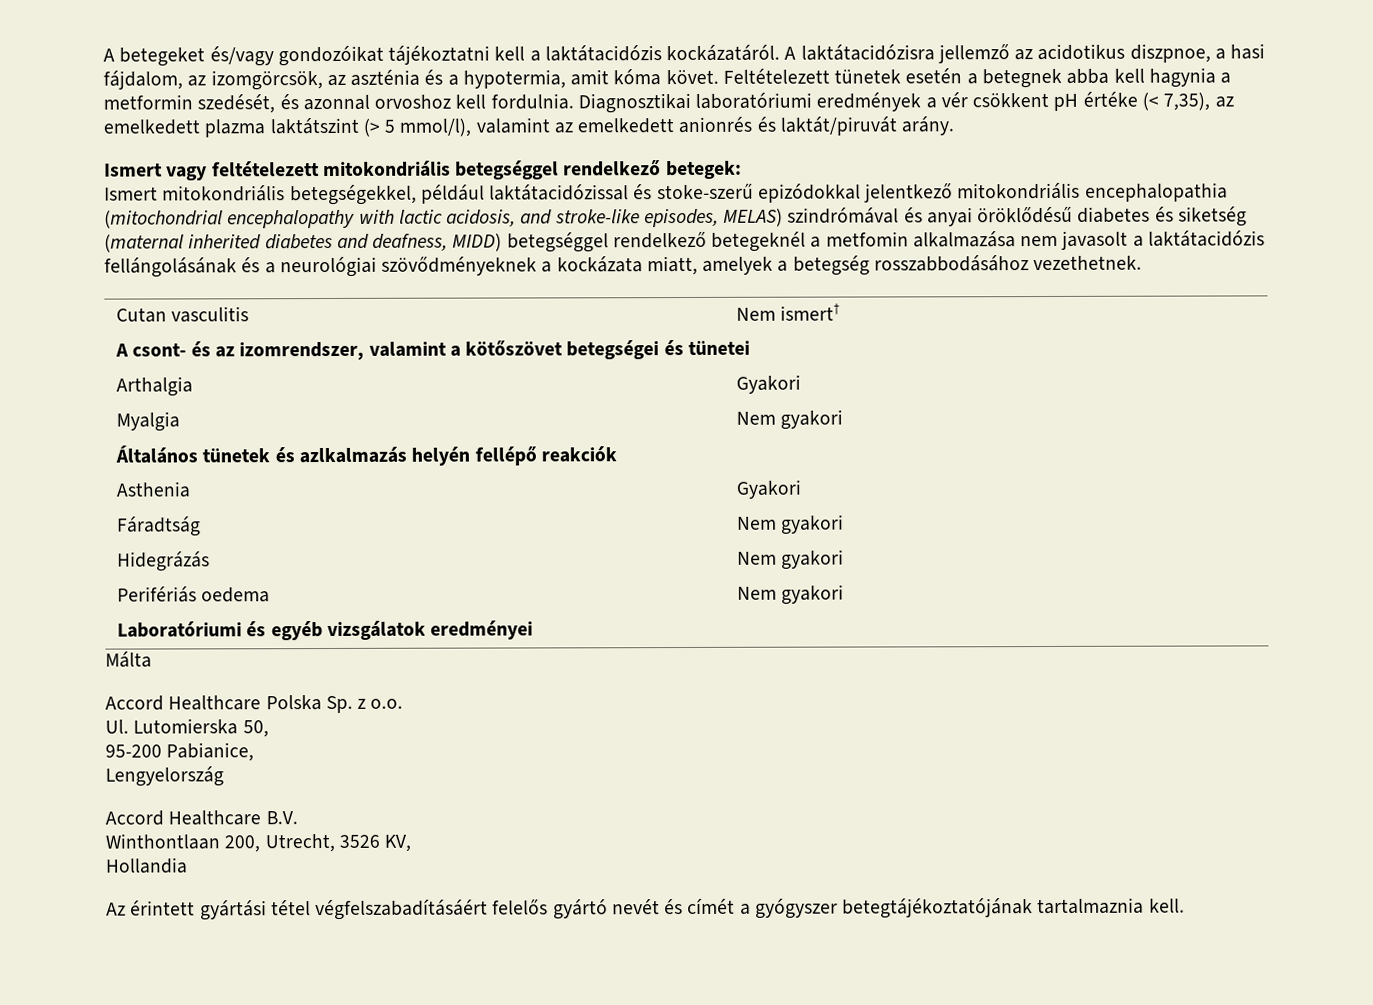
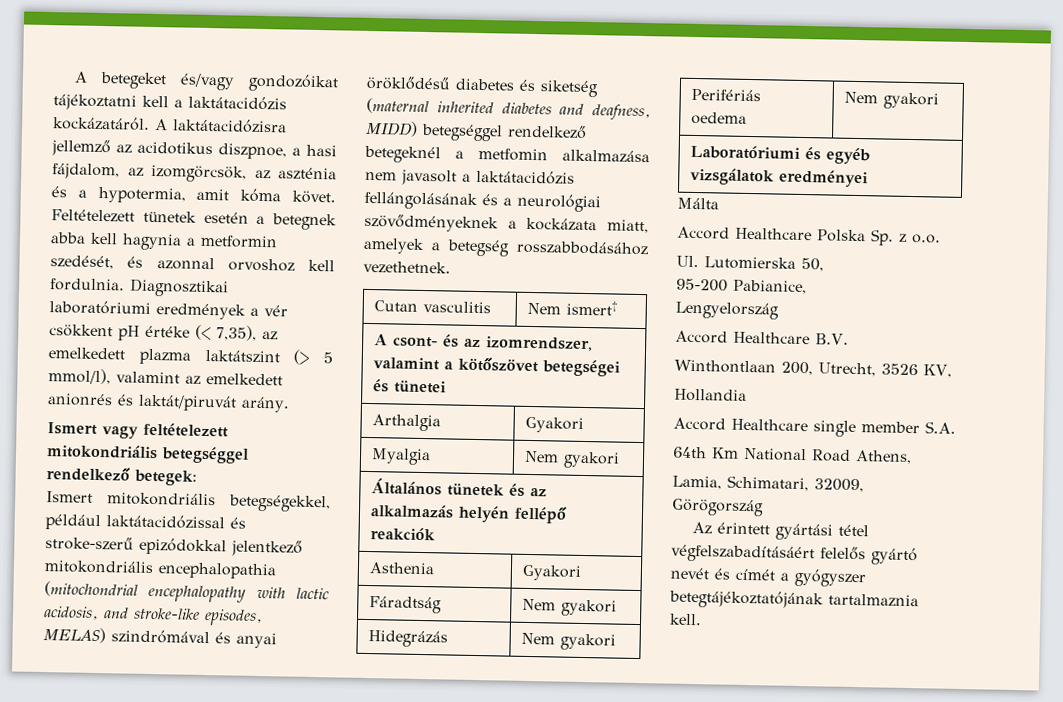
[656,183,754,200] stoke-szerű -> [45,536,134,551] stroke-szerű
[298,446,407,464] azlkalmazás -> [530,488,548,497] [370,504,455,519] az alkalmazás
(188, 865) none -> [673,417,956,438] [673,446,912,465] [672,475,864,493] [671,498,764,517] // Accord Healthcare single member S.A. // 64th Km National Road Athens, // Lamia, Schimatari, 32009, Görögország

